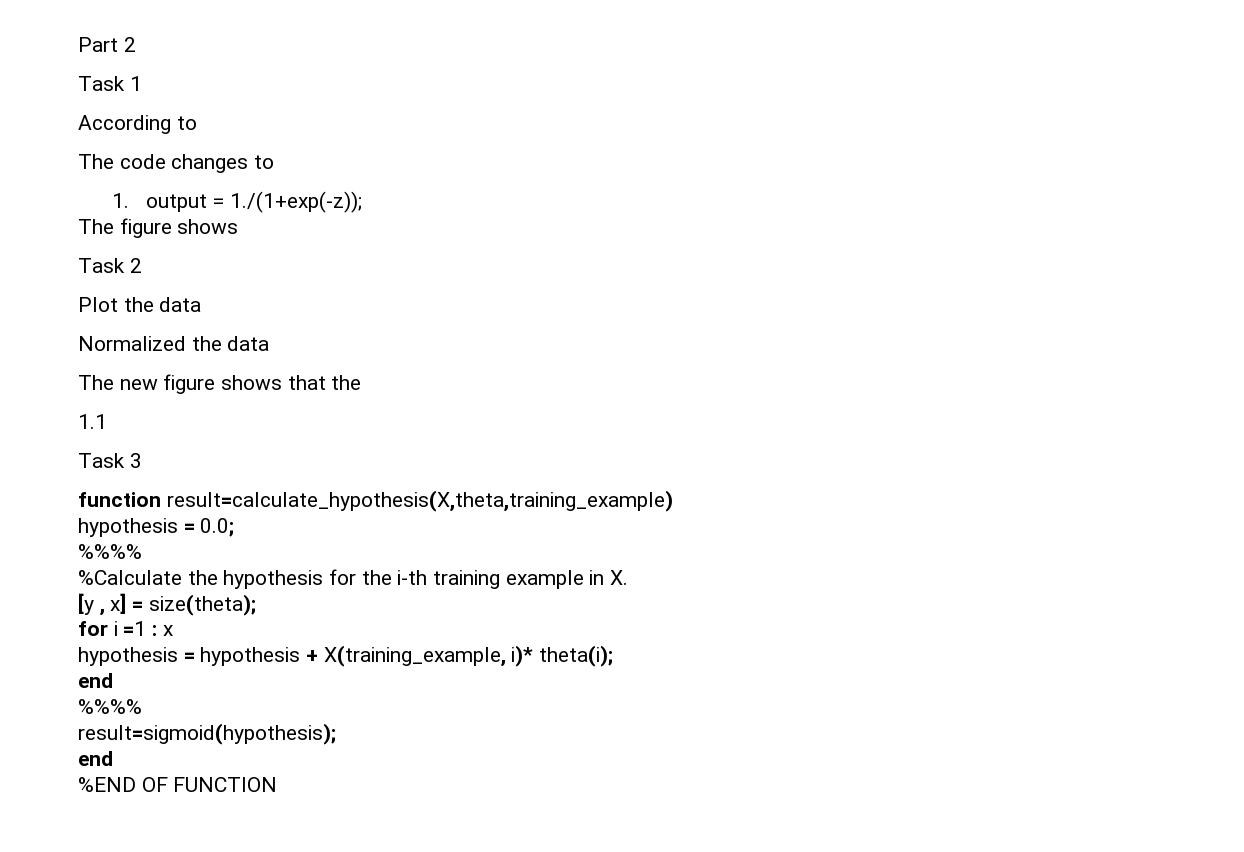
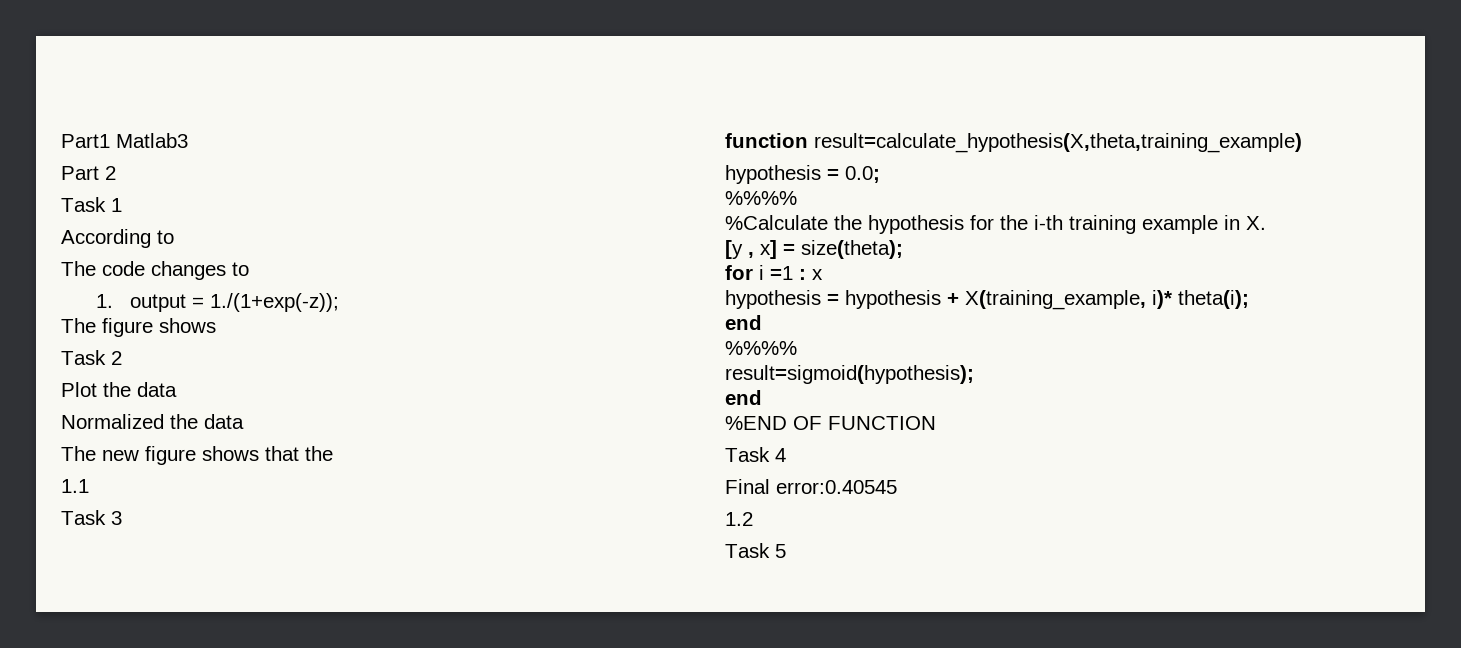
(78, 44) none -> [61,133,188,148] Part1 Matlab3 //
(278, 784) none -> [725,447,786,462] [725,479,897,494] [725,512,753,526] [725,543,786,558] // Task 4 // Final error:0.40545 // 1.2 // Task 5

